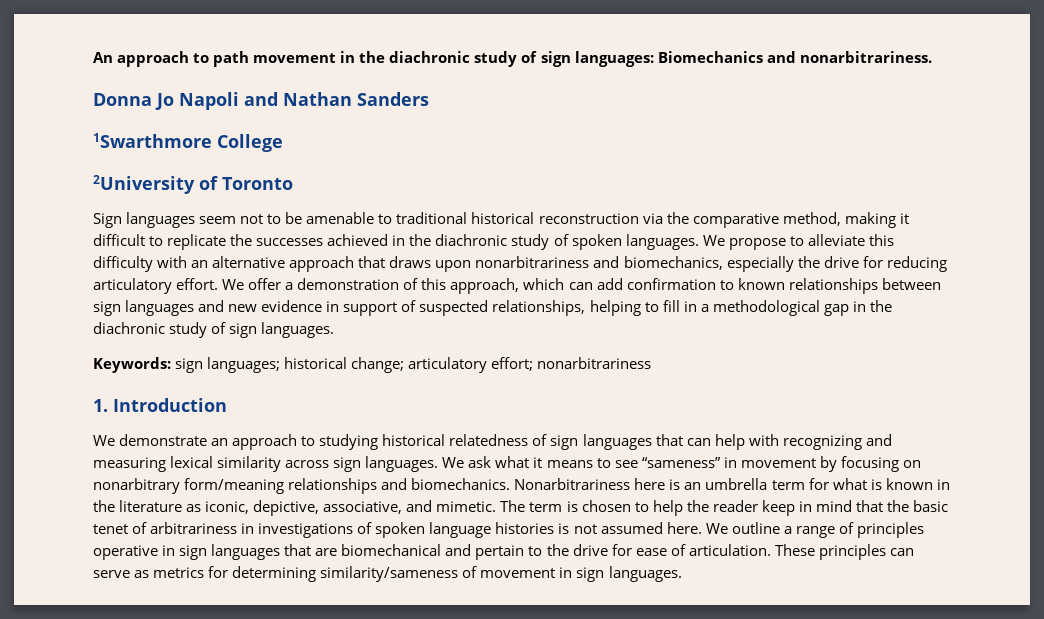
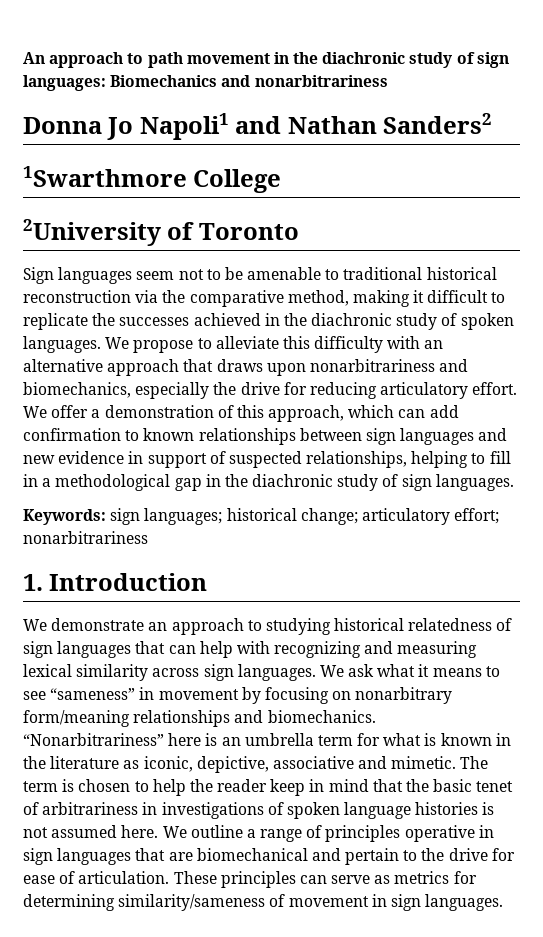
[799,51,932,63] nonarbitrariness. -> [254,75,388,87] nonarbitrariness
[179,92,239,110] Napoli -> [139,113,229,140] Napoli1
[357,92,429,106] Sanders -> [383,113,493,134] Sanders2
[514,478,631,490] Nonarbitrariness -> [23,733,164,746] “Nonarbitrariness”
[323,501,403,514] associative, -> [272,756,354,769] associative

